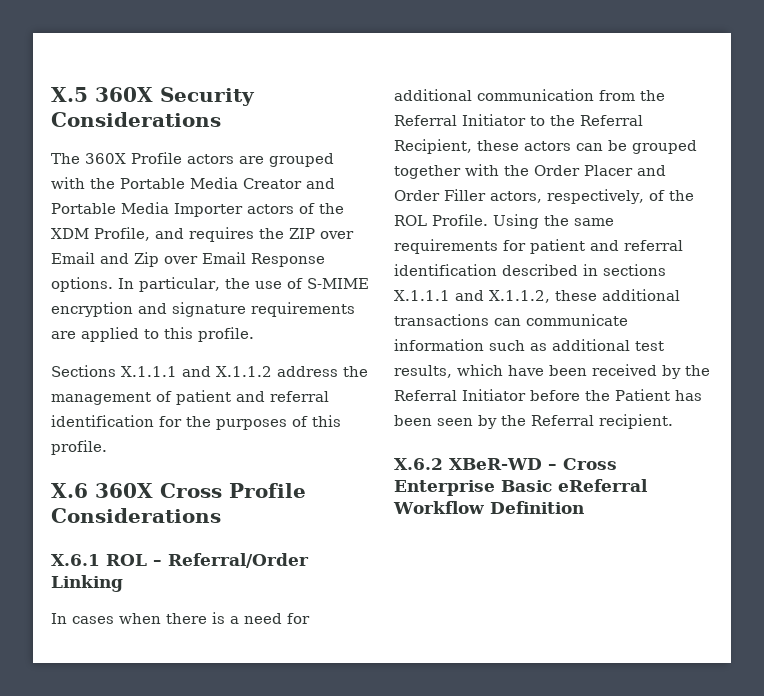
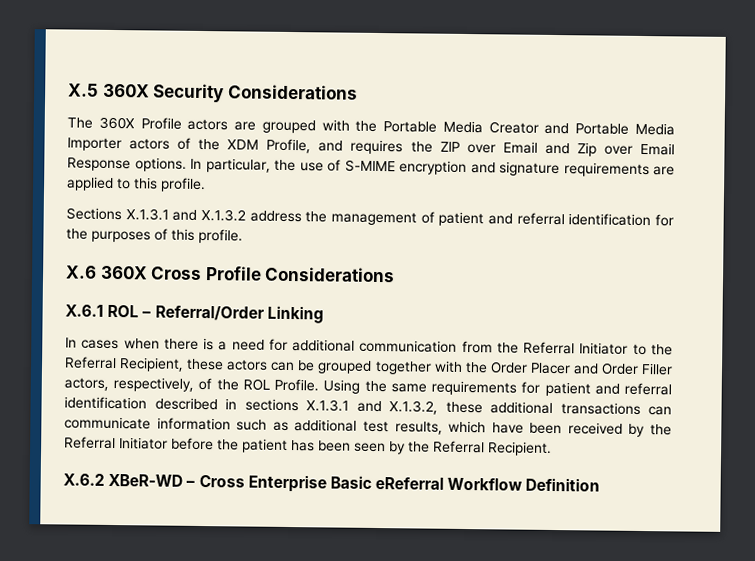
[121,366,272,377] X.1.1.1 and X.1.1.2 -> [125,208,246,222] X.1.3.1 and X.1.3.2
[394,290,550,303] X.1.1.1 and X.1.1.2, -> [306,399,438,415] X.1.3.1 and X.1.3.2,
[615,389,670,401] Patient -> [242,438,288,453] patient
[599,414,673,429] recipient. -> [488,441,552,456] Recipient.

